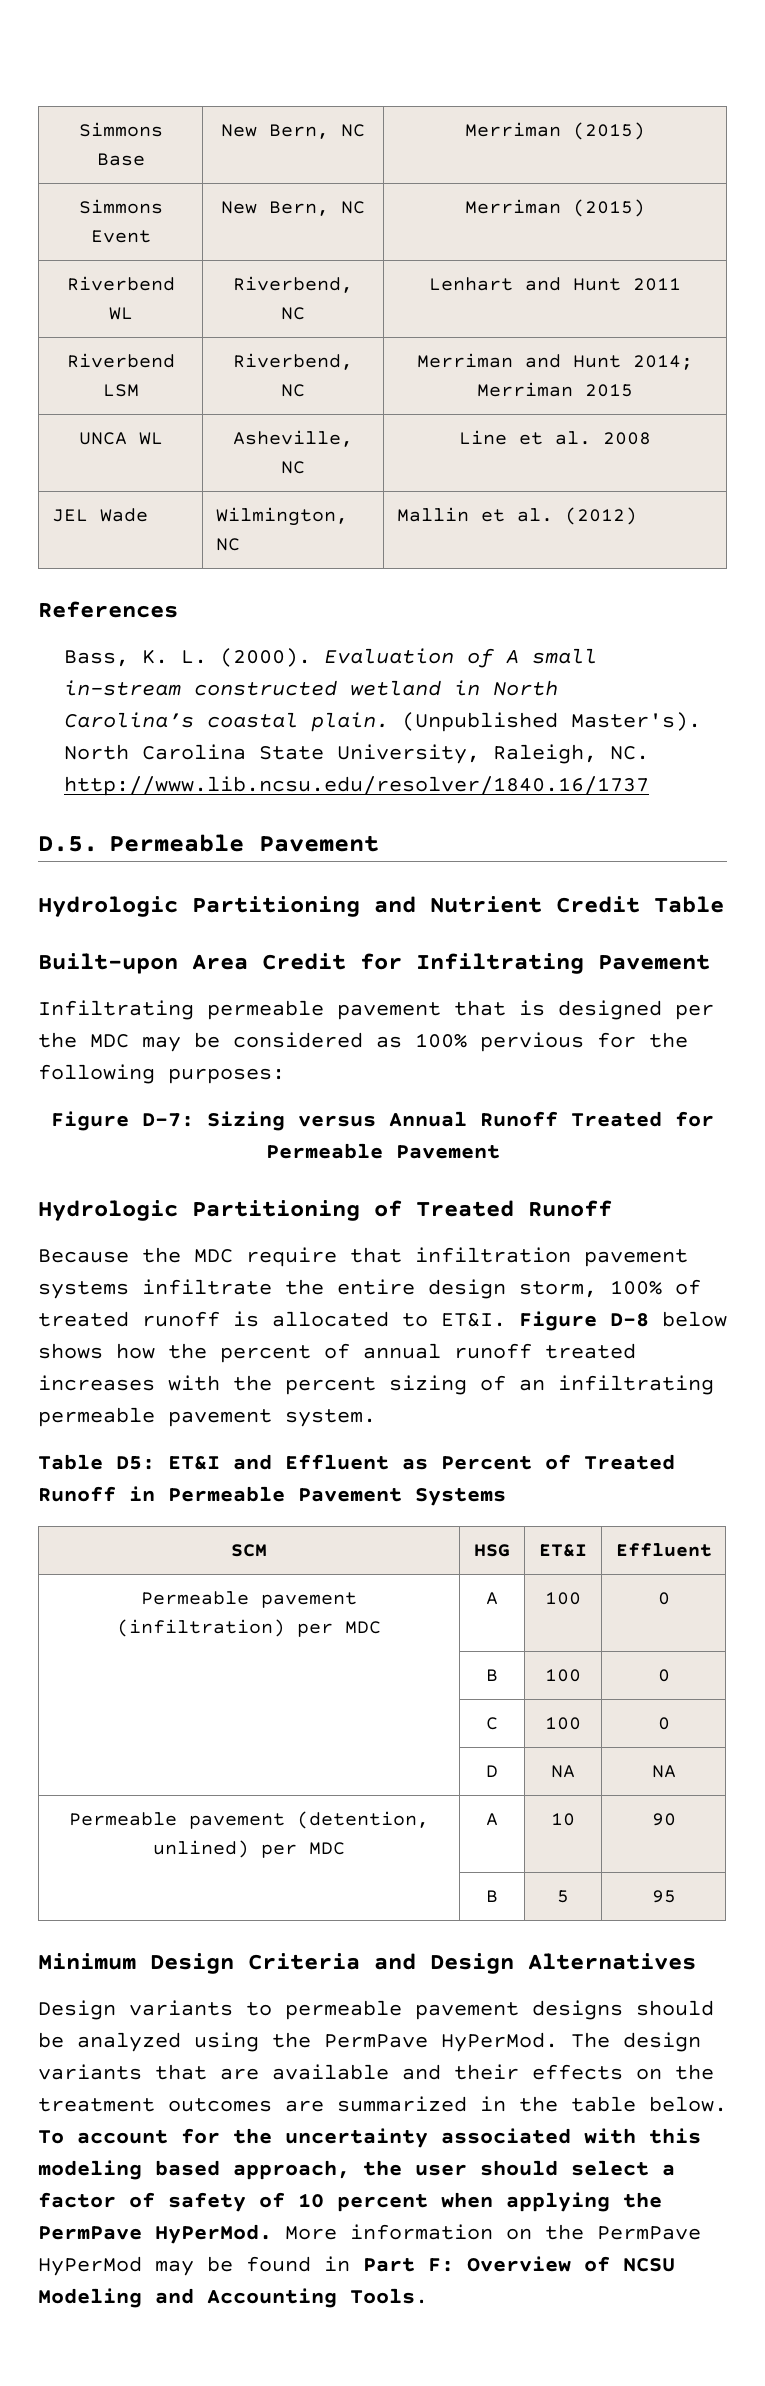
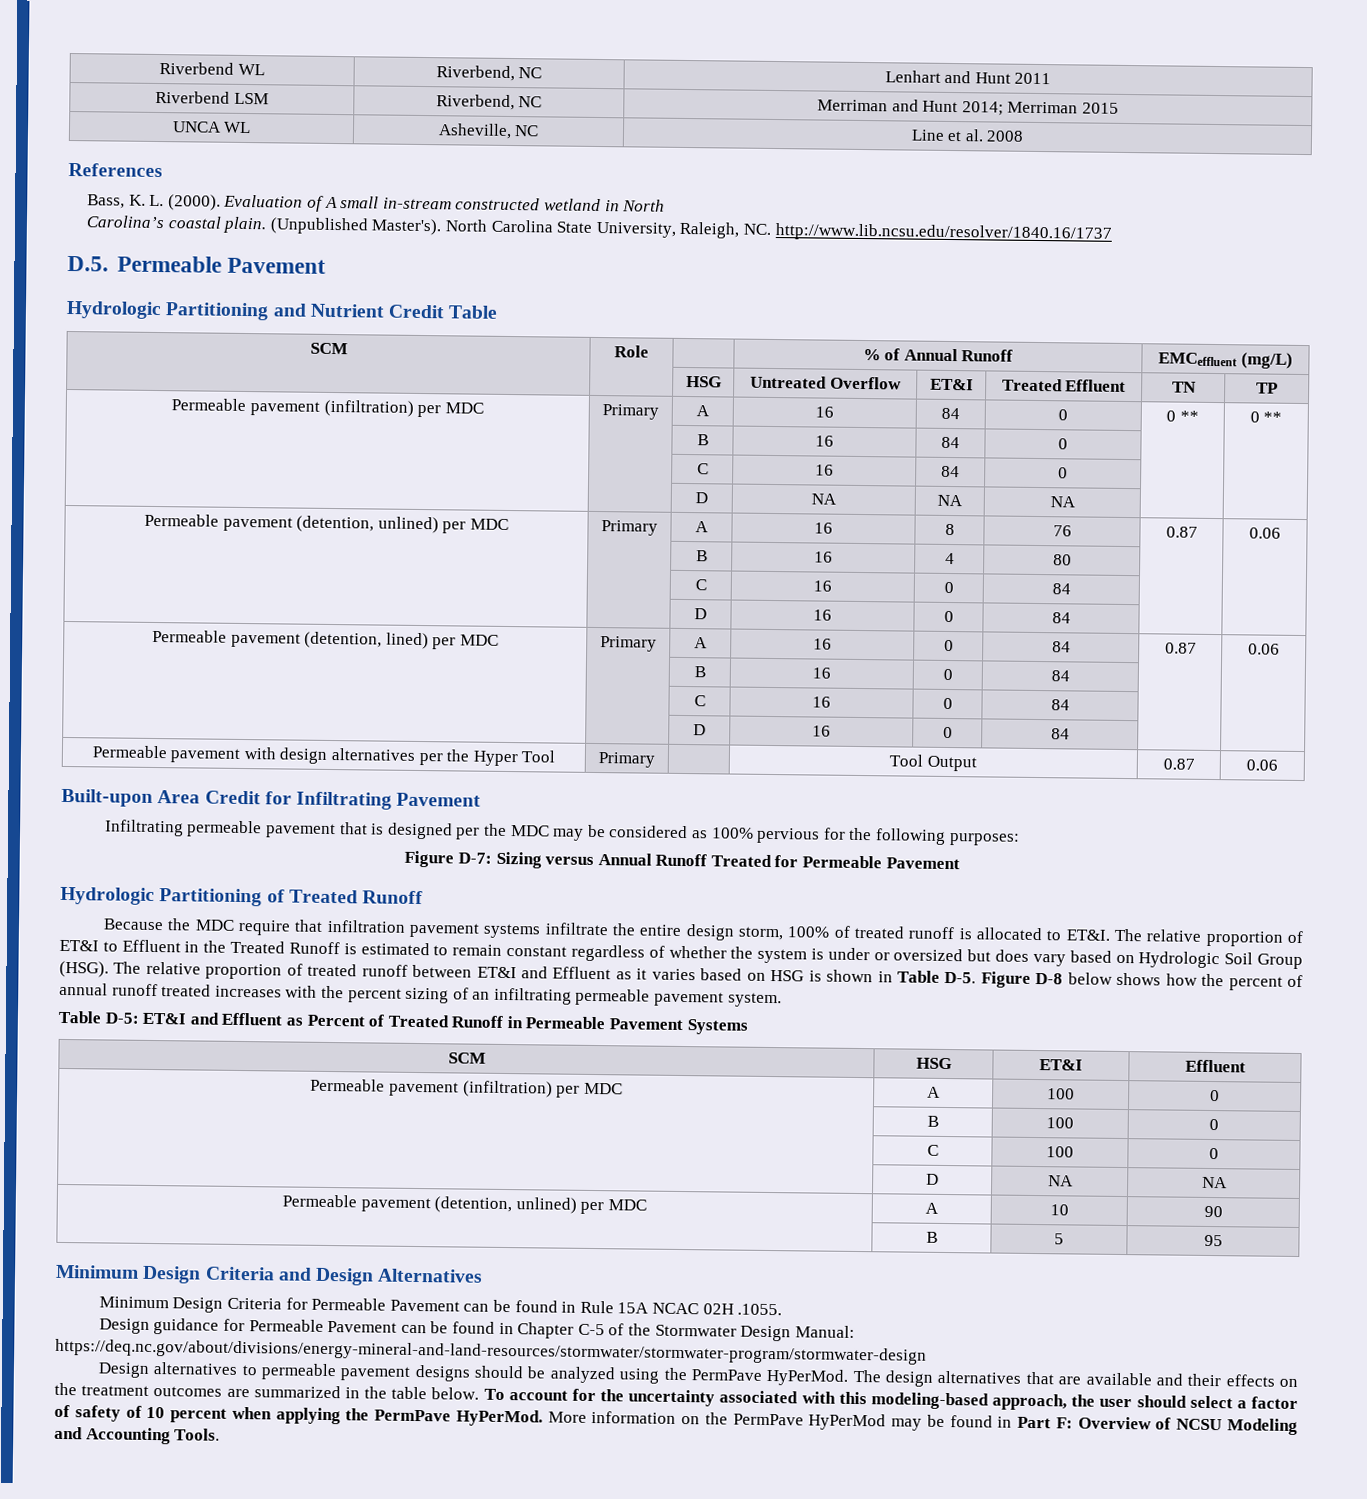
[78,122,163,137] [96,153,145,166] [221,124,365,139] [464,122,645,140] [78,199,163,214] [90,230,151,243] [221,201,365,216] [464,199,645,217] Simmons Base | New Bern, NC | Merriman (2015) // Simmons Event | New Bern, NC | Merriman (2015) // -> (159, 68) none
[51,508,148,522] [215,507,348,526] [215,538,240,551] [396,507,637,525] // JEL Wade | Wilmington, NC | Mallin et al. (2012) -> (1025, 136) none
(724, 904) none -> [309,342,348,355] [614,345,649,358] [862,348,1014,362] [1158,352,1293,369] [685,375,722,388] [750,375,902,390] [929,378,974,391] [1001,378,1127,392] [1171,381,1197,393] [1256,382,1278,394] [171,398,484,418] [602,404,659,420] [696,405,710,417] [815,406,834,418] [941,407,960,420] [1058,409,1068,421] [1166,410,1199,422] [1249,411,1283,423] [696,434,709,446] [815,435,834,447] [941,436,960,449] [1058,438,1068,450] [696,463,709,475] [815,464,834,476] [941,465,960,478] [1058,467,1068,479] [695,492,708,504] [811,493,837,505] [937,494,963,507] [1049,496,1076,508] [144,513,509,534] [601,520,658,536] [695,521,709,533] [814,522,833,534] [944,523,955,536] [1052,525,1072,537] [1165,526,1198,538] [1249,527,1281,539] [695,550,708,562] [814,551,833,563] [944,552,955,565] [1052,554,1072,566] [694,579,707,591] [813,580,832,592] [943,581,954,594] [1051,583,1071,595] [694,608,707,620] [813,609,832,621] [943,610,954,623] [1051,612,1071,624] [152,629,499,650] [600,636,657,652] [694,637,708,649] [813,638,832,650] [943,639,954,652] [1051,641,1071,653] [1164,642,1197,654] [1248,643,1280,655] [693,666,706,678] [812,667,831,679] [942,668,953,681] [1050,670,1070,682] [693,695,706,707] [812,696,831,708] [942,697,953,710] [1050,699,1070,711] [693,724,706,736] [812,725,831,737] [942,726,953,739] [1050,728,1070,740] [91,745,556,767] [598,752,655,768] [889,754,977,772] [1162,758,1195,770] [1246,759,1278,771] // SCM | Role | | % of Annual Runoff | EMCeffluent (mg/L) // | | HSG | Untreated Overflow | ET&I | Treated Effluent | TN | TP // Permeable pavement (infiltration) per MDC | Primary | A | 16 | 84 | 0 | 0 ** | 0 ** // | | B | 16 | 84 | 0 | | // | | C | 16 | 84 | 0 | | // | | D | NA | NA | NA | | // Permeable pavement (detention, unlined) per MDC | Primary | A | 16 | 8 | 76 | 0.87 | 0.06 // | | B | 16 | 4 | 80 | | // | | C | 16 | 0 | 84 | | // | | D | 16 | 0 | 84 | | // Permeable pavement (detention, lined) per MDC | Primary | A | 16 | 0 | 84 | 0.87 | 0.06 // | | B | 16 | 0 | 84 | | // | | C | 16 | 0 | 84 | | // | | D | 16 | 0 | 84 | | // Permeable pavement with design alternatives per the Hyper Tool | Primary | | Tool Output | 0.87 | 0.06
(506, 1320) none -> [1113,928,1304,947] [59,939,1303,970] [59,960,977,984] The relative proportion of ET&I to Effluent in the Treated Runoff is estimated to remain constant regardless of whether the system is under or oversized but does vary based on Hydrologic Soil Group (HSG). The relative proportion of treated runoff between ET&I and Effluent as it varies based on HSG is shown in Table D-5.
[116,1456,155,1470] D5: -> [104,1012,139,1024] D-5:
[38,2000,233,2020] Design variants -> [98,1296,783,1316] [98,1318,855,1342] [55,1338,927,1365] [97,1362,239,1378] Minimum Design Criteria for Permeable Pavement can be found in Rule 15A NCAC 02H .1055. // Design guidance for Permeable Pavement can be found in Chapter C-5 of the Stormwater Design Manual: https://deq.nc.gov/about/divisions/energy-mineral-and-land-resources/stormwater/stormwater-program/stormwater-design // Design alternatives
[38,2064,142,2080] variants -> [937,1370,1022,1384] alternatives
[38,2160,220,2180] modeling based -> [870,1392,989,1410] modeling-based

